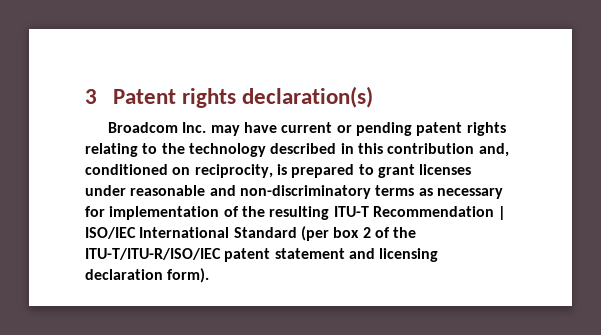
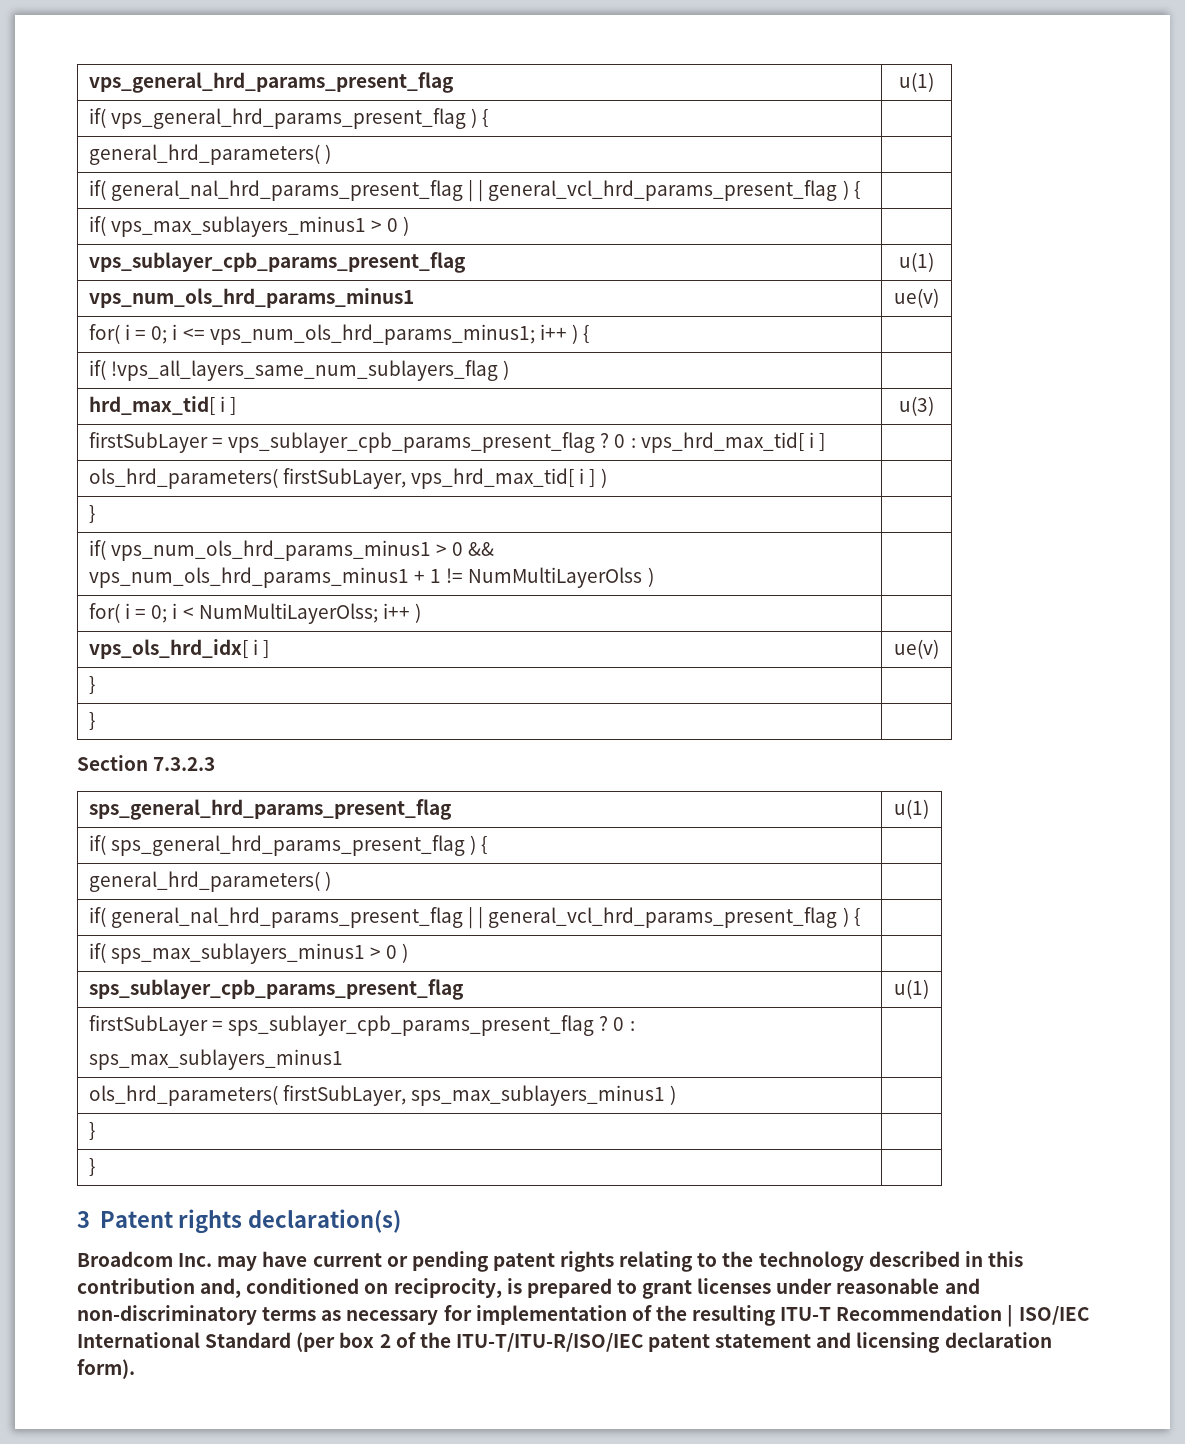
(85, 96) none -> [88,72,454,93] [899,72,934,92] [88,108,489,129] [88,144,332,165] [88,180,860,202] [88,216,410,237] [88,252,466,273] [899,252,934,272] [88,288,414,308] [894,288,939,308] [88,324,590,345] [88,360,510,381] [88,396,237,415] [899,396,934,416] [88,432,826,453] [88,468,607,489] [88,505,95,523] [88,540,495,561] [88,567,654,588] [88,603,422,624] [88,639,270,659] [894,639,939,659] [88,676,95,694] [88,712,95,730] [77,755,216,771] [88,799,452,820] [894,799,929,819] [88,835,488,856] [88,871,332,892] [88,907,860,929] [88,943,409,964] [88,979,464,1000] [894,979,929,999] [88,1015,635,1036] [88,1049,343,1070] [88,1085,677,1106] [88,1122,95,1140] [88,1158,95,1176] vps_general_hrd_params_present_flag | u(1) // if( vps_general_hrd_params_present_flag ) { | // general_hrd_parameters( ) | // if( general_nal_hrd_params_present_flag | | general_vcl_hrd_params_present_flag ) { | // if( vps_max_sublayers_minus1 > 0 ) | // vps_sublayer_cpb_params_present_flag | u(1) // vps_num_ols_hrd_params_minus1 | ue(v) // for( i = 0; i <= vps_num_ols_hrd_params_minus1; i++ ) { | // if( !vps_all_layers_same_num_sublayers_flag ) | // hrd_max_tid[ i ] | u(3) // firstSubLayer = vps_sublayer_cpb_params_present_flag ? 0 : vps_hrd_max_tid[ i ] | // ols_hrd_parameters( firstSubLayer, vps_hrd_max_tid[ i ] ) | // } | // if( vps_num_ols_hrd_params_minus1 > 0 && // vps_num_ols_hrd_params_minus1 + 1 != NumMultiLayerOlss ) | // for( i = 0; i < NumMultiLayerOlss; i++ ) | // vps_ols_hrd_idx[ i ] | ue(v) // } | // } | // Section 7.3.2.3 // sps_general_hrd_params_present_flag | u(1) // if( sps_general_hrd_params_present_flag ) { | // general_hrd_parameters( ) | // if( general_nal_hrd_params_present_flag | | general_vcl_hrd_params_present_flag ) { | // if( sps_max_sublayers_minus1 > 0 ) | // sps_sublayer_cpb_params_present_flag | u(1) // firstSubLayer = sps_sublayer_cpb_params_present_flag ? 0 : // sps_max_sublayers_minus1 | // ols_hrd_parameters( firstSubLayer, sps_max_sublayers_minus1 ) | // } | // } | //

